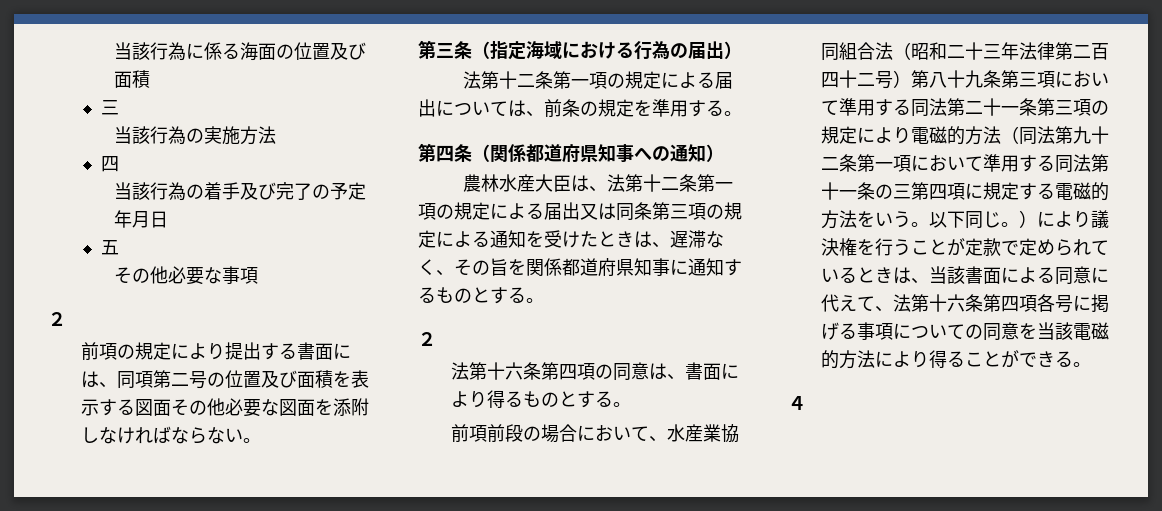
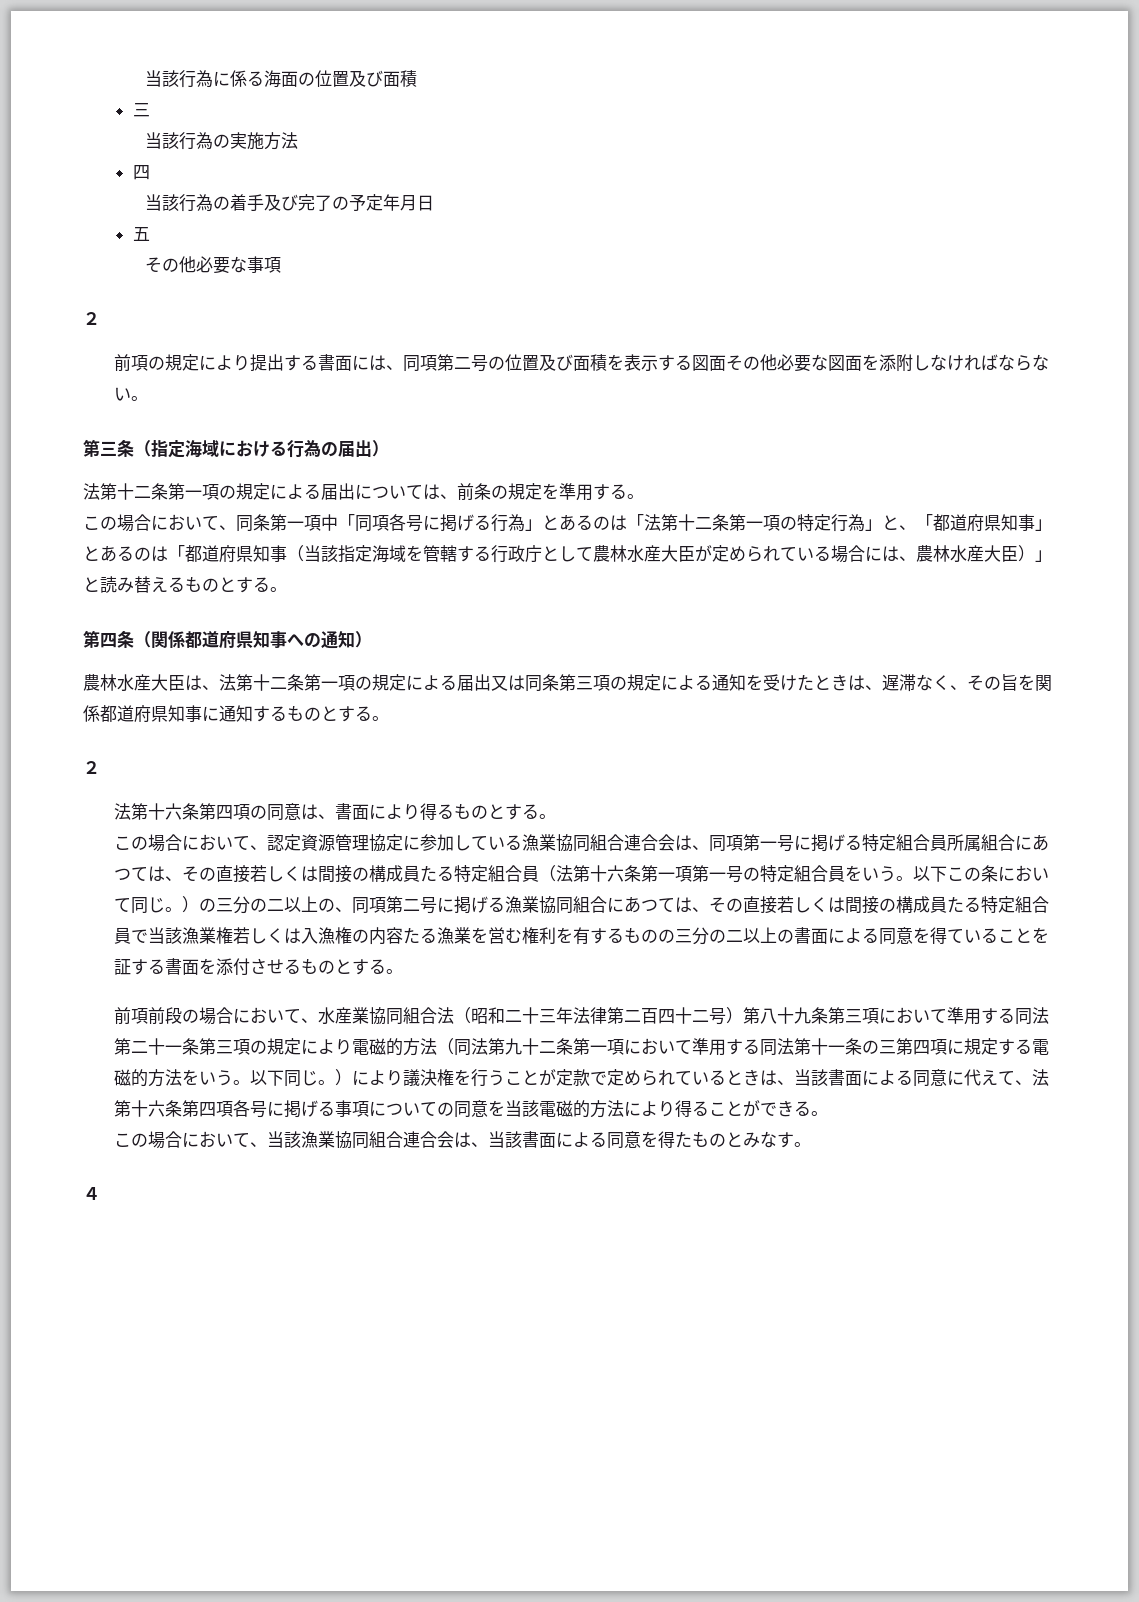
(742, 113) none -> [83,514,1052,532] [83,545,1052,563] [83,576,287,593] // この場合において、同条第一項中「同項各号に掲げる行為」とあるのは「法第十二条第一項の特定行為」と、「都道府県知事」とあるのは「都道府県知事（当該指定海域を管轄する行政庁として農林水産大臣が定められている場合には、農林水産大臣）」と読み替えるものとする。
(631, 404) none -> [113,834,1049,852] [113,865,1049,883] [113,896,1049,914] [113,927,1049,945] [113,958,403,976] // この場合において、認定資源管理協定に参加している漁業協同組合連合会は、同項第一号に掲げる特定組合員所属組合にあつては、その直接若しくは間接の構成員たる特定組合員（法第十六条第一項第一号の特定組合員をいう。以下この条において同じ。）の三分の二以上の、同項第二号に掲げる漁業協同組合にあつては、その直接若しくは間接の構成員たる特定組合員で当該漁業権若しくは入漁権の内容たる漁業を営む権利を有するものの三分の二以上の書面による同意を得ていることを証する書面を添付させるものとする。
(1091, 364) none -> [113,1131,811,1149] // この場合において、当該漁業協同組合連合会は、当該書面による同意を得たものとみなす。

